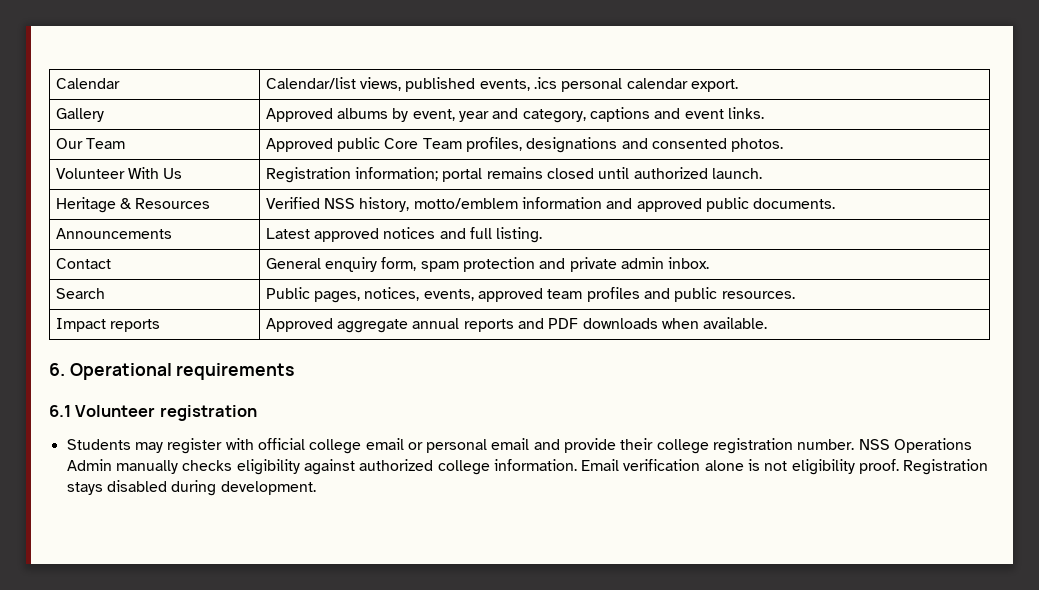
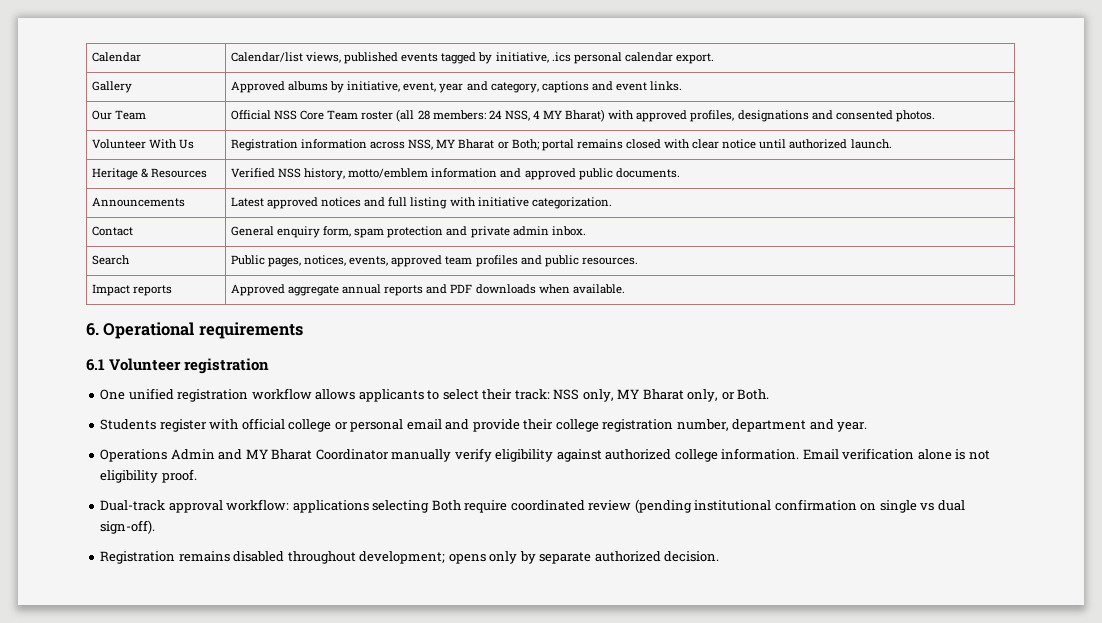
[479,79,530,91] events, -> [401,52,549,64] events tagged by initiative,
(409, 115) none -> [347,81,401,92] initiative,
[265,137,462,152] Approved public Core Team -> [230,109,688,122] Official NSS Core Team roster (all 28 members: 24 NSS, 4 MY Bharat) with approved
[355,167,595,182] information; portal remains closed -> [301,139,757,151] information across NSS, MY Bharat or Both; portal remains closed with clear notice
[496,227,543,243] listing. -> [410,197,612,209] listing with initiative categorization.
(257, 413) none -> [100,388,770,402] // One unified registration workflow allows applicants to select their track: NSS only, MY Bharat only, or Both.
[134,442,163,453] may -> (157, 424) none
[365,438,404,450] email -> (332, 425) none
[797,438,973,453] [66,459,233,474] number. NSS Operations Admin manually checks -> [676,419,868,432] [100,448,492,462] number, department and year. // Operations Admin and MY Bharat Coordinator manually verify
[903,459,989,475] [66,480,316,496] Registration stays disabled during development. -> [100,499,965,513] [100,520,156,534] [100,551,720,564] // Dual-track approval workflow: applications selecting Both require coordinated review (pending institutional confirmation on single vs dual sign-off). // Registration remains disabled throughout development; opens only by separate authorized decision.

